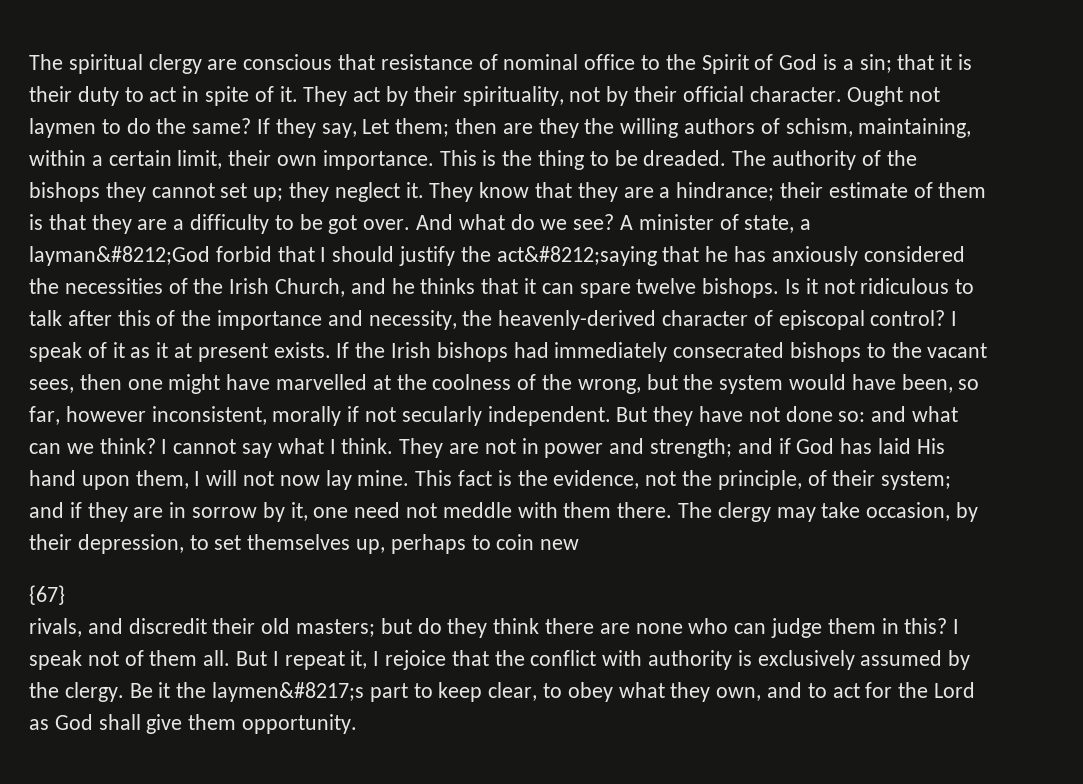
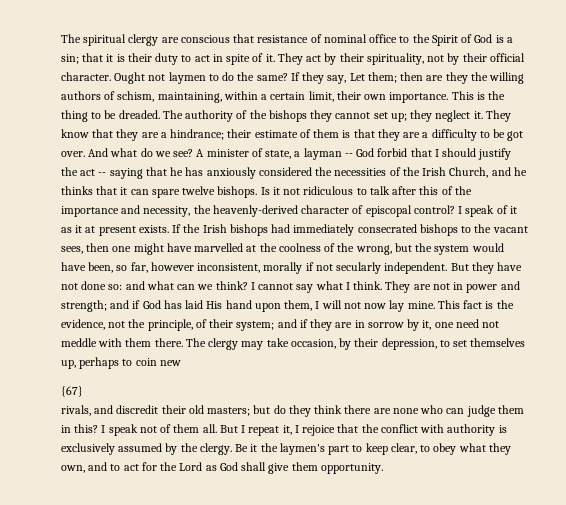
[29,246,210,266] layman&#8212;God -> [303,148,375,160] layman -- God
[496,246,657,266] act&#8212;saying -> [80,168,143,179] act -- saying
[212,682,365,702] laymen&#8217;s -> [279,443,325,455] laymen's

